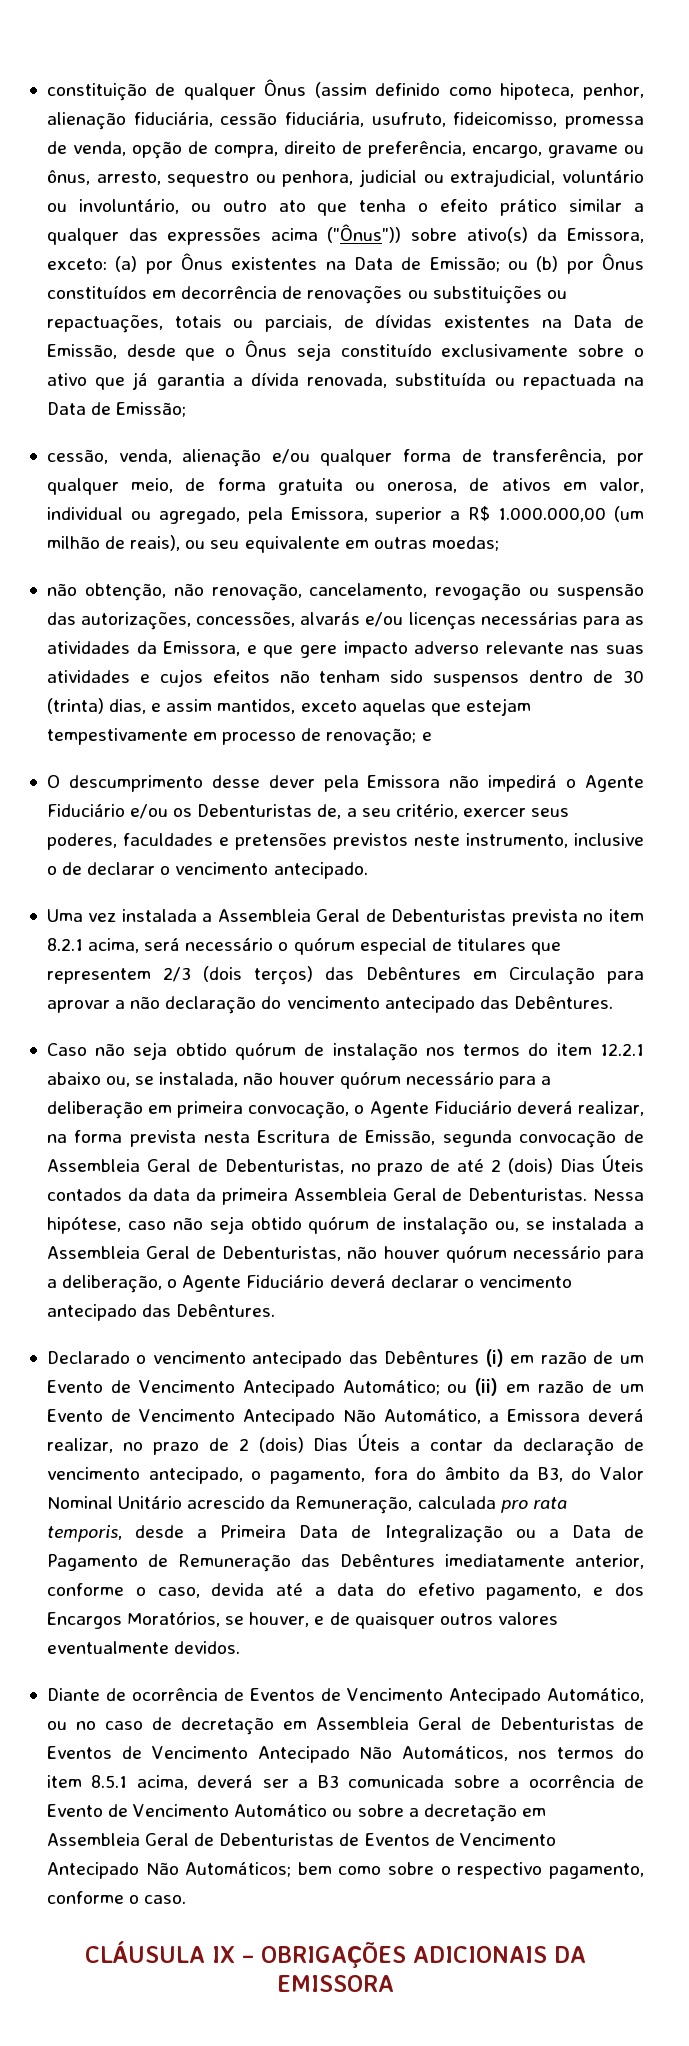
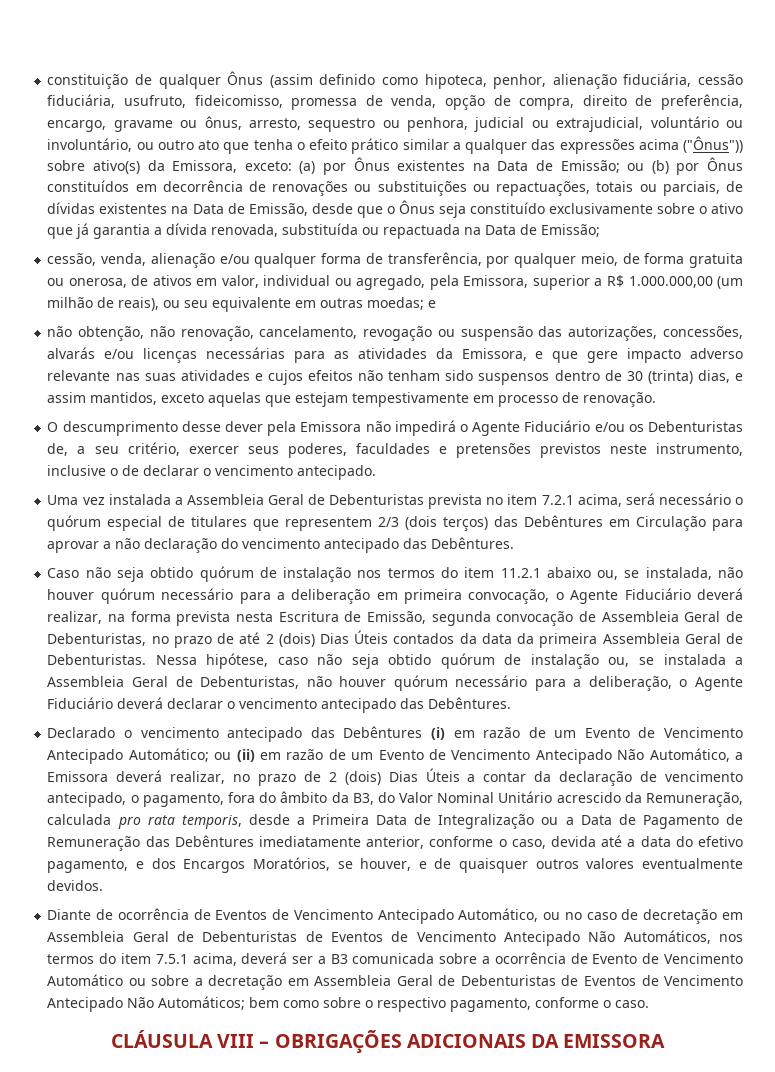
(499, 543) none -> [428,300,437,308] e
[326,728,432,746] renovação; e -> [583,392,657,407] renovação.
[46,938,83,951] 8.2.1 -> [541,495,574,505] 7.2.1
[599,1043,644,1056] 12.2.1 -> [500,568,541,578] 11.2.1
[91,1775,128,1788] 8.5.1 -> [155,954,188,964] 7.5.1
[211,1946,235,1963] IX -> [216,1034,254,1048] VIII

